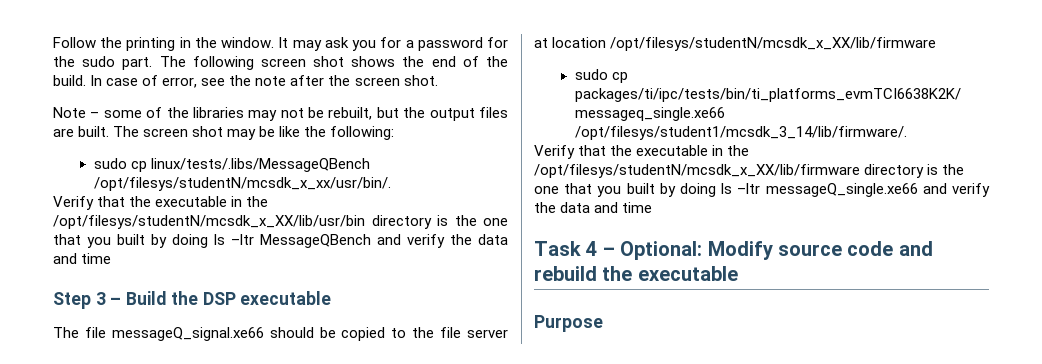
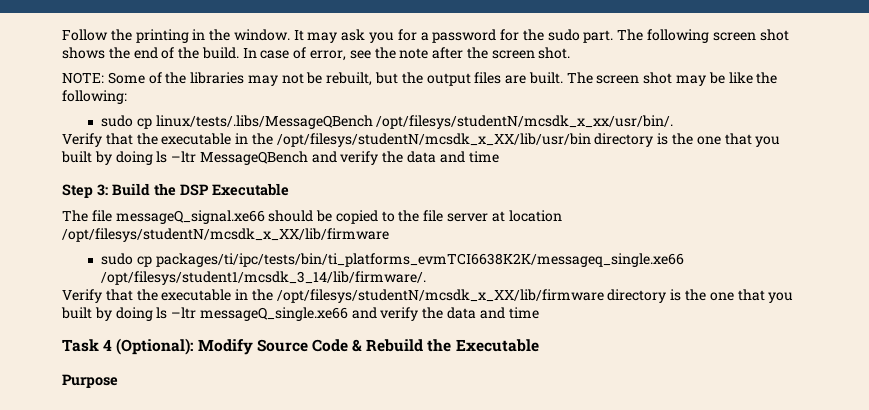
[53,107,142,118] Note – some -> [62,72,145,84] NOTE: Some
[95,292,122,305] 3 – -> [97,184,108,196] 3:
[240,291,332,305] executable -> [212,183,289,196] Executable
[602,241,933,260] [534,266,738,281] – Optional: Modify source code and rebuild the executable -> [116,338,539,355] (Optional): Modify Source Code & Rebuild the Executable

